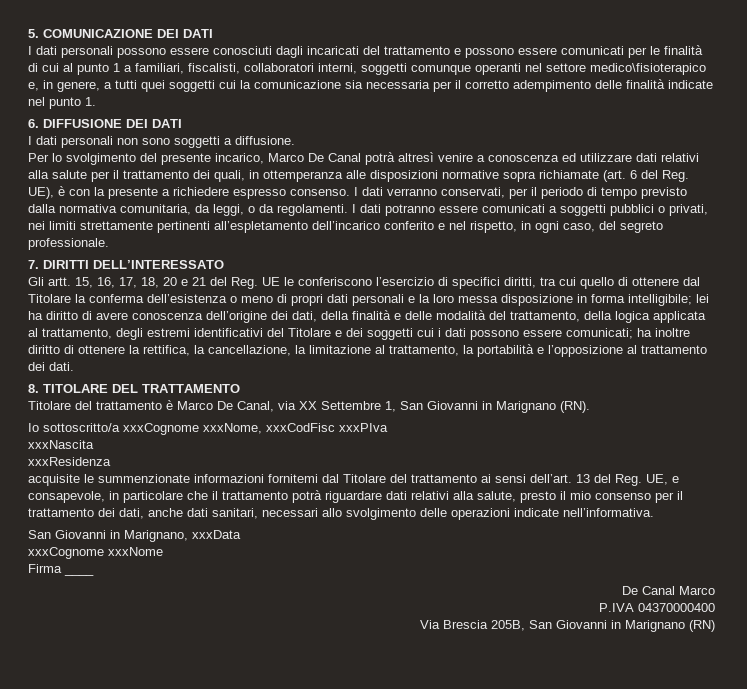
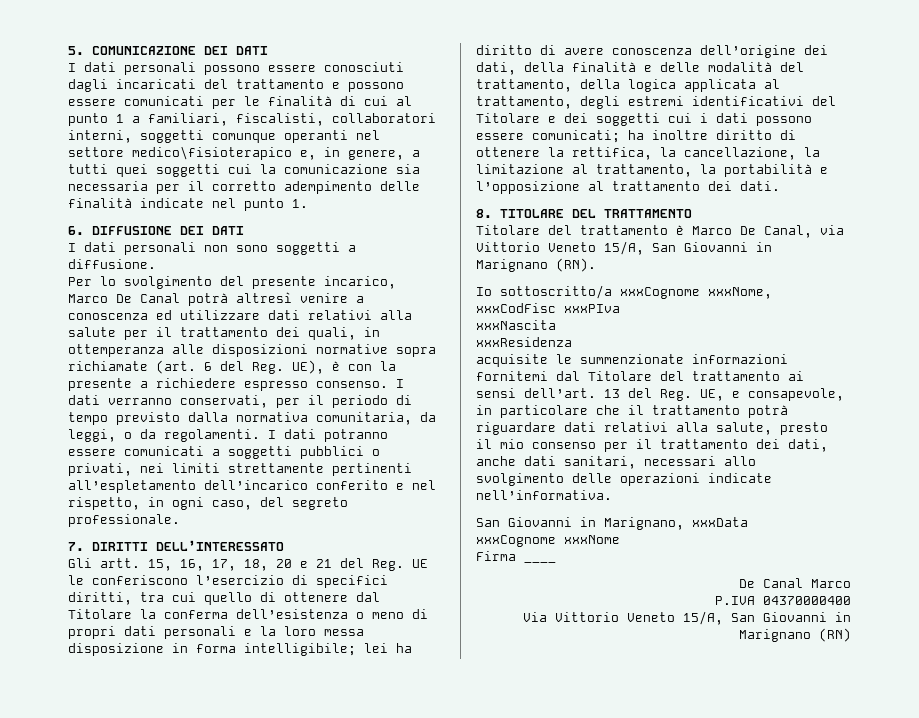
[299,401,396,412] XX Settembre 1, -> [476,241,644,255] Vittorio Veneto 15/A,
[443,620,525,631] Brescia 205B, -> [555,611,723,625] Vittorio Veneto 15/A,

